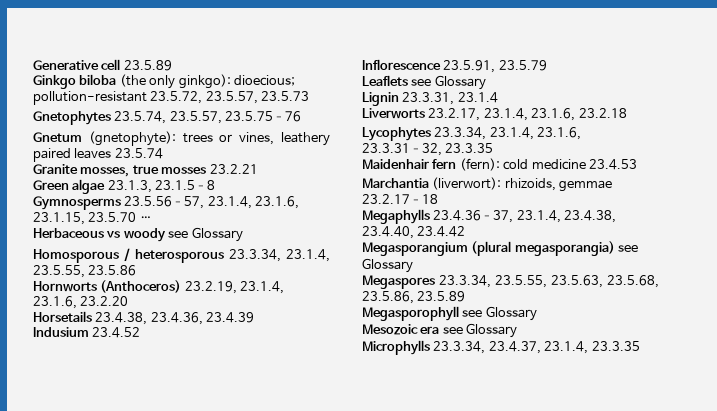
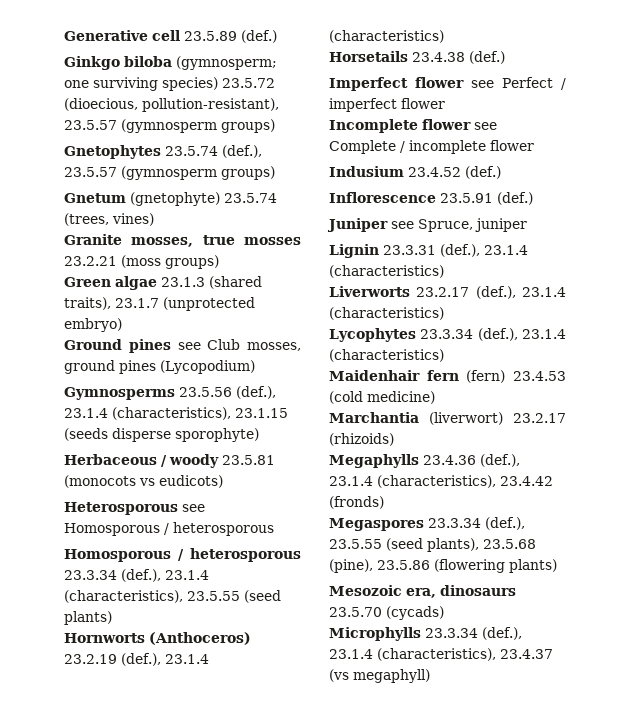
(172, 65) none -> [241,30,277,43] (def.)
[119,74,295,89] [33,91,310,105] [33,111,302,125] [33,131,331,146] [33,148,163,162] (the only ginkgo): dioecious; pollution-resistant 23.5.72, 23.5.57, 23.5.73 // Gnetophytes 23.5.74, 23.5.57, 23.5.75–76 // Gnetum (gnetophyte): trees or vines, leathery paired leaves 23.5.74 -> [176,56,277,70] [64,77,275,91] [64,98,279,112] [64,119,275,133] [64,145,262,159] [64,166,275,180] [64,192,277,206] [64,213,154,226] (gymnosperm; one surviving species) 23.5.72 (dioecious, pollution-resistant), 23.5.57 (gymnosperm groups) // Gnetophytes 23.5.74 (def.), 23.5.57 (gymnosperm groups) // Gnetum (gnetophyte) 23.5.74 (trees, vines)
(258, 169) none -> [121,255,219,269] (moss groups)
[107,180,216,193] [33,196,300,210] [33,212,152,225] [33,227,243,242] [33,248,330,263] [33,265,137,278] [33,280,285,294] [33,296,129,309] [33,311,255,325] 23.1.3, 23.1.5–8 // Gymnosperms 23.5.56–57, 23.1.4, 23.1.6, 23.1.15, 23.5.70 … // Herbaceous vs woody see Glossary // Homosporous / heterosporous 23.3.34, 23.1.4, 23.5.55, 23.5.86 // Hornworts (Anthoceros) 23.2.19, 23.1.4, 23.1.6, 23.2.20 // Horsetails 23.4.38, 23.4.36, 23.4.39 -> [161,276,262,289] [64,297,255,311] [64,318,122,332] [64,339,301,353] [64,360,255,374] [64,386,276,400] [64,407,288,420] [64,428,259,442] [64,454,275,468] [64,475,223,488] [64,502,205,515] [64,522,274,536] [64,548,301,562] [64,569,209,582] [64,590,281,603] [64,611,112,625] [64,632,251,645] [64,653,209,666] [329,30,444,43] [329,51,505,64] [329,77,566,91] [329,98,445,112] [329,119,497,133] [329,140,534,154] 23.1.3 (shared traits), 23.1.7 (unprotected embryo) // Ground pines see Club mosses, ground pines (Lycopodium) // Gymnosperms 23.5.56 (def.), 23.1.4 (characteristics), 23.1.15 (seeds disperse sporophyte) // Herbaceous / woody 23.5.81 (monocots vs eudicots) // Heterosporous see Homosporous / heterosporous // Homosporous / heterosporous 23.3.34 (def.), 23.1.4 (characteristics), 23.5.55 (seed plants) // Hornworts (Anthoceros) 23.2.19 (def.), 23.1.4 (characteristics) // Horsetails 23.4.38 (def.) // Imperfect flower see Perfect / imperfect flower // Incomplete flower see Complete / incomplete flower
(141, 332) none -> [465,166,501,179] (def.)
[443,60,547,73] [362,75,486,90] 23.5.91, 23.5.79 // Leaflets see Glossary -> [440,192,533,205] [327,218,527,232] 23.5.91 (def.) // Juniper see Spruce, juniper
[402,92,498,105] 23.3.31, 23.1.4 -> [383,244,528,257] [329,265,444,278] 23.3.31 (def.), 23.1.4 (characteristics)
[428,108,627,121] [362,127,582,141] [362,143,494,156] 23.2.17, 23.1.4, 23.1.6, 23.2.18 // Lycophytes 23.3.34, 23.1.4, 23.1.6, 23.3.31–32, 23.3.35 -> [416,286,566,299] [329,307,444,320] [329,328,566,342] [329,349,444,362] 23.2.17 (def.), 23.1.4 (characteristics) // Lycophytes 23.3.34 (def.), 23.1.4 (characteristics)
[459,158,586,171] (fern): cold medicine -> [466,370,506,383] (fern)
(637, 164) none -> [329,391,435,404] (cold medicine)
[432,177,613,192] [362,194,438,204] [362,209,617,224] [362,226,466,239] [362,241,639,256] [362,258,413,273] [362,275,659,289] [362,291,466,304] [362,306,537,321] [362,323,518,338] [362,340,640,355] (liverwort): rhizoids, gemmae 23.2.17–18 // Megaphylls 23.4.36–37, 23.1.4, 23.4.38, 23.4.40, 23.4.42 // Megasporangium (plural megasporangia) see Glossary // Megaspores 23.3.34, 23.5.55, 23.5.63, 23.5.68, 23.5.86, 23.5.89 // Megasporophyll see Glossary // Mesozoic era see Glossary // Microphylls 23.3.34, 23.4.37, 23.1.4, 23.3.35 -> [429,412,566,425] [329,433,394,446] [329,454,520,468] [329,475,553,488] [329,496,384,509] [329,517,525,531] [329,538,536,552] [329,559,557,573] [329,585,516,598] [329,606,444,620] [329,627,522,641] [329,648,553,661] [329,669,430,683] (liverwort) 23.2.17 (rhizoids) // Megaphylls 23.4.36 (def.), 23.1.4 (characteristics), 23.4.42 (fronds) // Megaspores 23.3.34 (def.), 23.5.55 (seed plants), 23.5.68 (pine), 23.5.86 (flowering plants) // Mesozoic era, dinosaurs 23.5.70 (cycads) // Microphylls 23.3.34 (def.), 23.1.4 (characteristics), 23.4.37 (vs megaphyll)

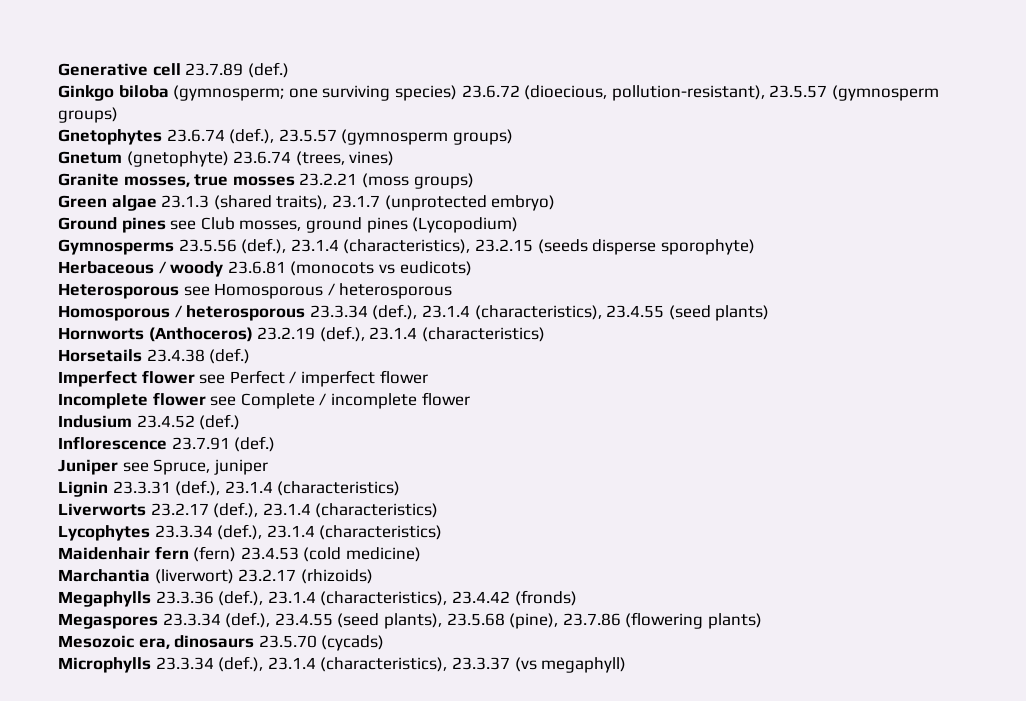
[184,31,237,41] 23.5.89 -> [185,63,244,76] 23.7.89
[222,78,275,88] 23.5.72 -> [461,85,520,98] 23.6.72
[165,146,218,156] 23.5.74 -> [166,129,225,142] 23.6.74
[224,193,277,203] 23.5.74 -> [233,151,292,164] 23.6.74
[235,408,288,418] 23.1.15 -> [474,239,533,252] 23.2.15
[222,455,275,465] 23.5.81 -> [227,261,286,274] 23.6.81
[187,591,240,601] 23.5.55 -> [606,305,665,318] 23.4.55
[440,193,493,203] 23.5.91 -> [171,437,230,450] 23.7.91
[423,455,476,465] 23.4.36 -> [155,591,214,604] 23.3.36
[329,539,382,549] 23.5.55 -> [274,613,333,626] 23.4.55
[377,560,430,570] 23.5.86 -> [562,613,621,626] 23.7.86
[500,649,553,659] 23.4.37 -> [451,657,510,670] 23.3.37

